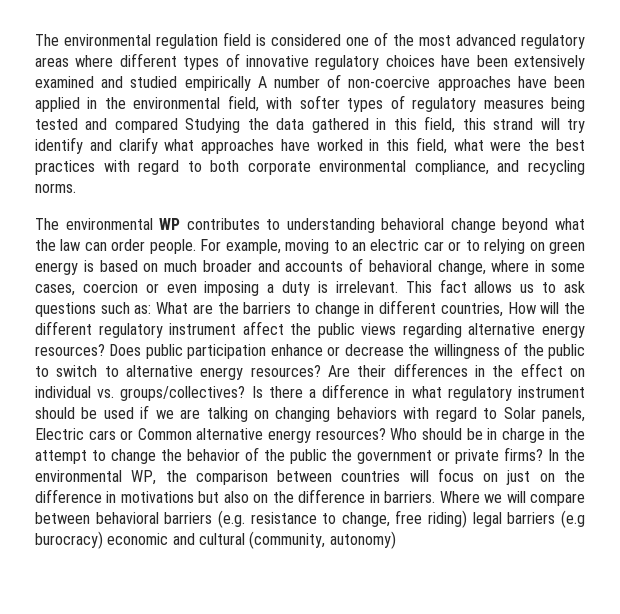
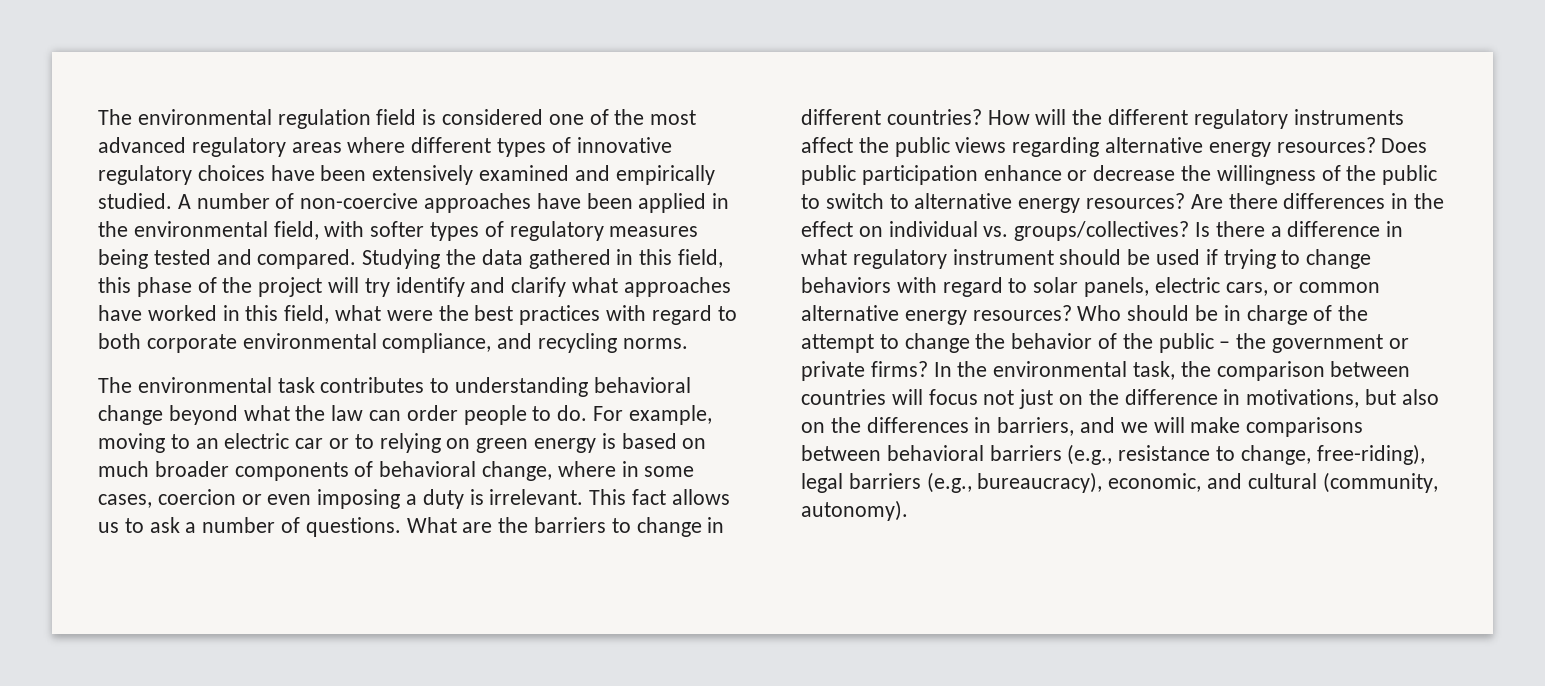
[130,76,251,91] studied empirically -> [615,165,715,185] [98,193,172,209] empirically studied.
[114,118,178,133] compared -> [257,249,357,269] compared.
[493,118,534,130] strand -> [136,277,323,297] phase of the project
[159,218,181,230] WP -> [277,377,315,393] task
[149,239,196,254] people. -> [463,405,588,425] people to do.
[257,260,344,272] and accounts -> [234,462,349,481] components
[35,302,152,317] questions such as: -> [185,517,401,537] a number of questions.
[440,302,503,317] countries, -> [886,109,982,125] countries?
[169,323,237,335] instrument -> [1293,109,1404,125] instruments
[357,365,387,377] their -> [1228,193,1278,209] there
[155,407,585,422] [35,428,192,440] we are talking on changing behaviors with regard to Solar panels, Electric cars or Common -> [1223,249,1372,269] [801,277,1381,297] trying to change behaviors with regard to solar panels, electric cars, or common
[549,428,560,440] in -> [1313,305,1333,321] of
(327, 456) none -> [1219,341,1231,349] –
[131,470,157,485] WP, -> [1133,361,1176,380] task,
[483,473,499,482] on -> [983,390,1015,405] not
[120,491,194,503] motivations -> [1246,389,1360,408] motivations,
[298,489,585,506] difference in barriers. Where we will compare -> [866,417,1364,437] differences in barriers, and we will make comparisons
[217,510,245,528] (e.g. -> [1067,444,1113,465] (e.g.,
[395,510,585,528] [35,531,169,549] free riding) legal barriers (e.g burocracy) economic -> [1316,444,1425,465] [801,472,1202,493] free-riding), legal barriers (e.g., bureaucracy), economic,
[329,531,396,549] autonomy) -> [801,500,908,521] autonomy).

